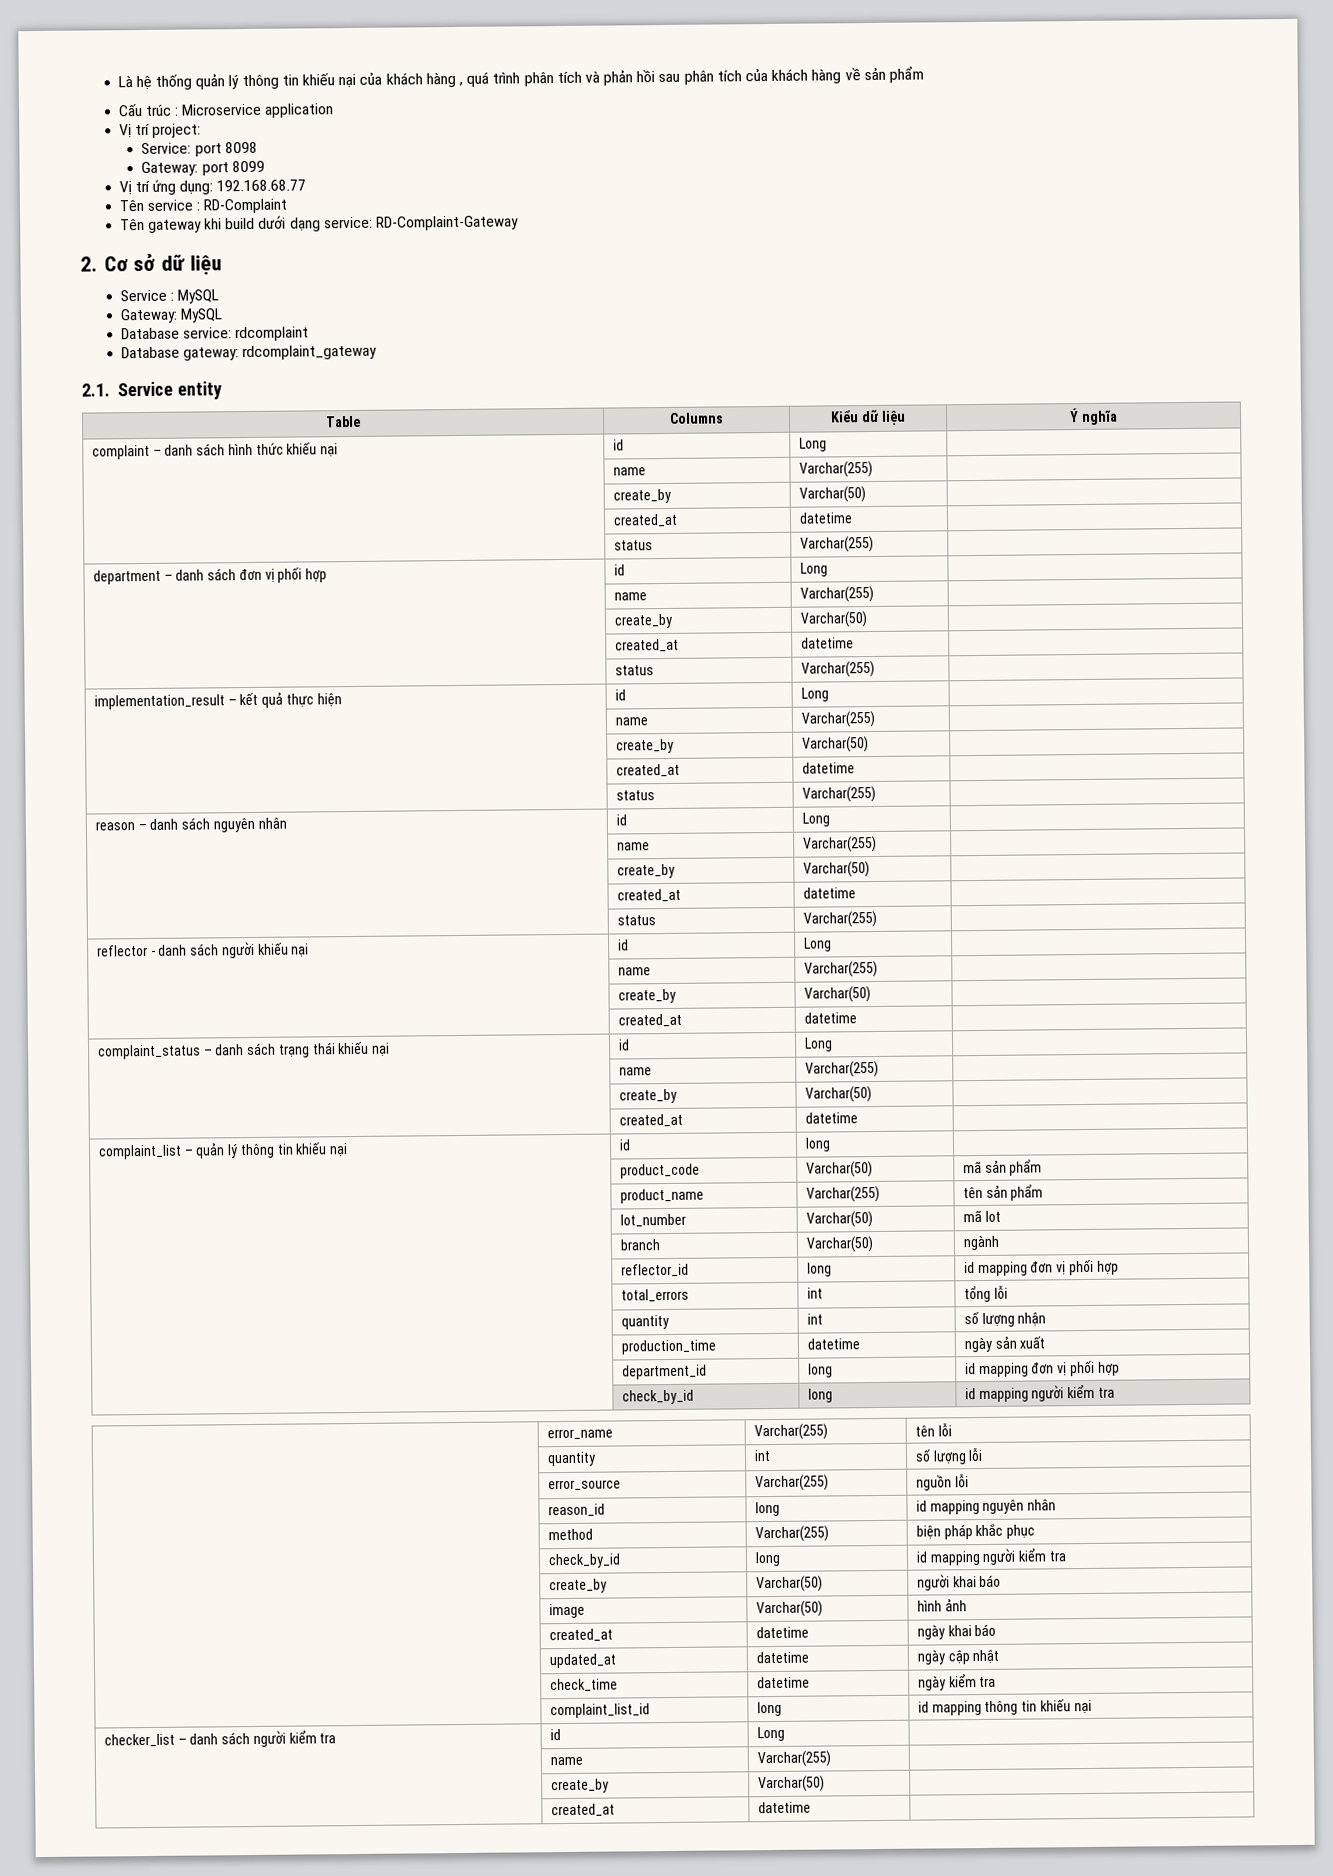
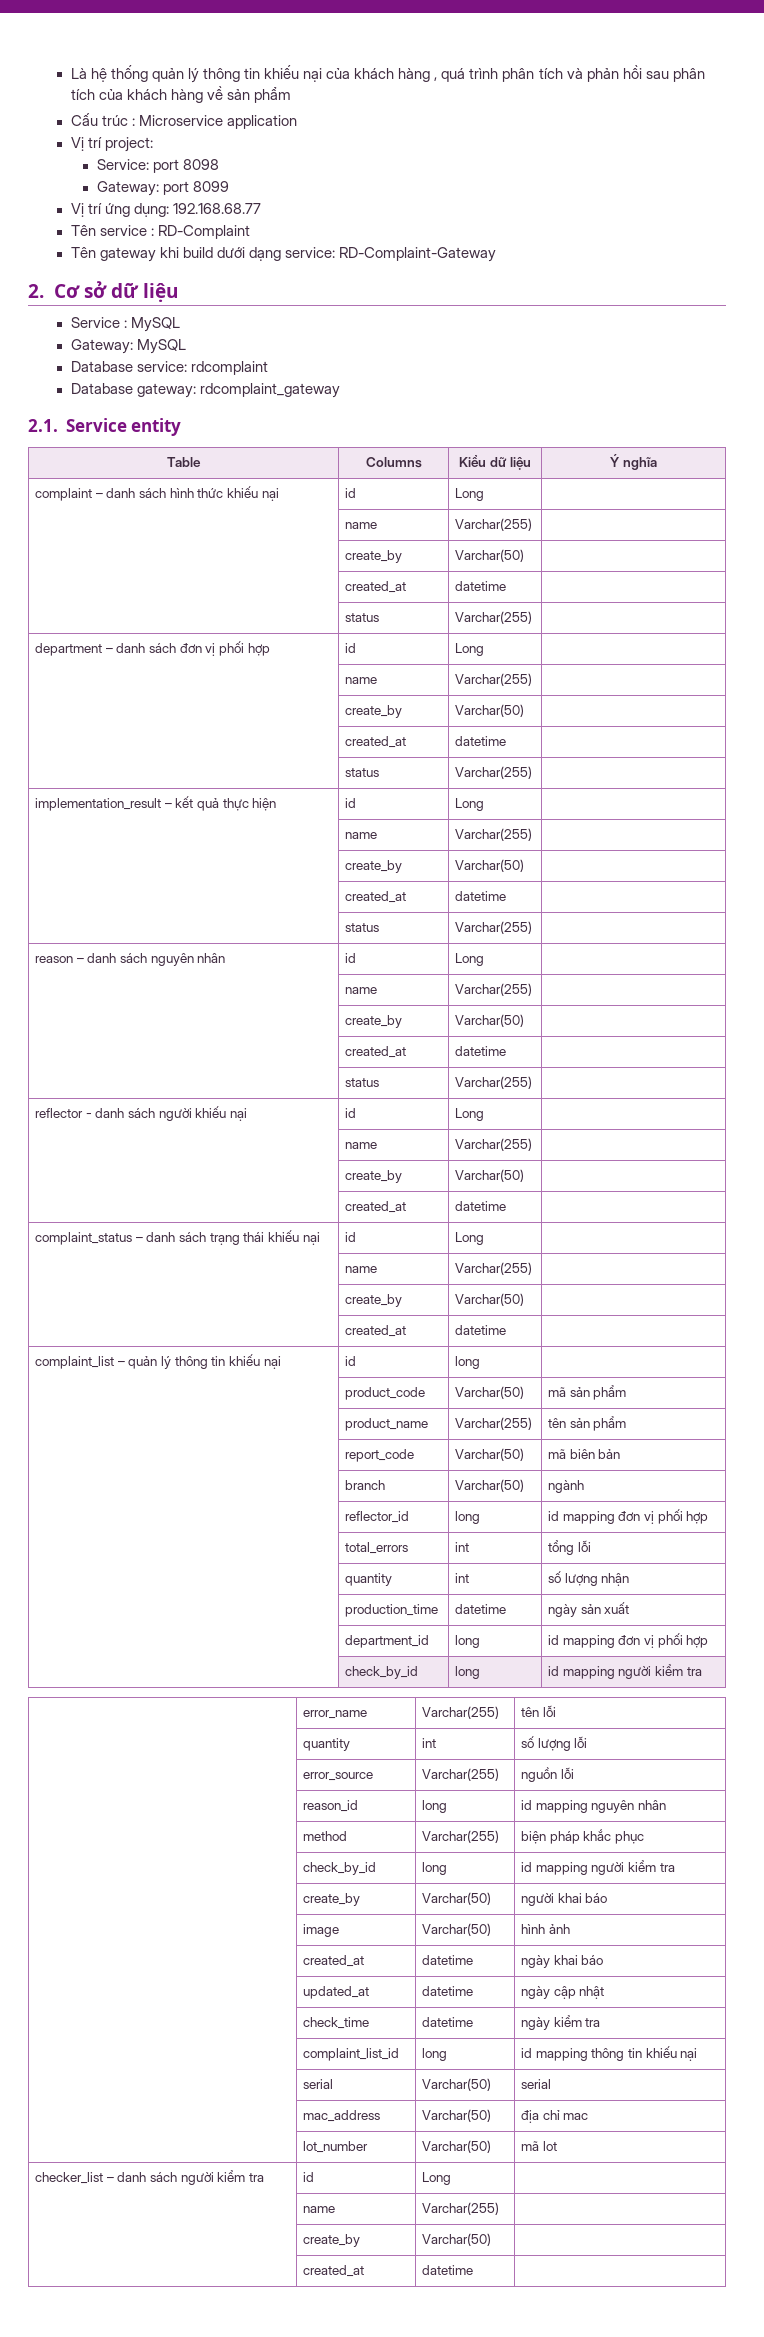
[619,1213,686,1228] [805,1211,873,1228] [962,1209,1001,1223] lot_number | Varchar(50) | mã lot -> [345,1449,415,1462] [455,1448,525,1461] [548,1449,621,1459] report_code | Varchar(50) | mã biên bản
(1092, 1707) none -> [303,2079,334,2089] [422,2078,492,2091] [521,2079,552,2089] [303,2110,381,2122] [422,2109,492,2122] [521,2110,589,2123] [303,2141,369,2153] [422,2140,492,2153] [521,2141,557,2151] // | serial | Varchar(50) | serial // | mac_address | Varchar(50) | địa chỉ mac // | lot_number | Varchar(50) | mã lot

